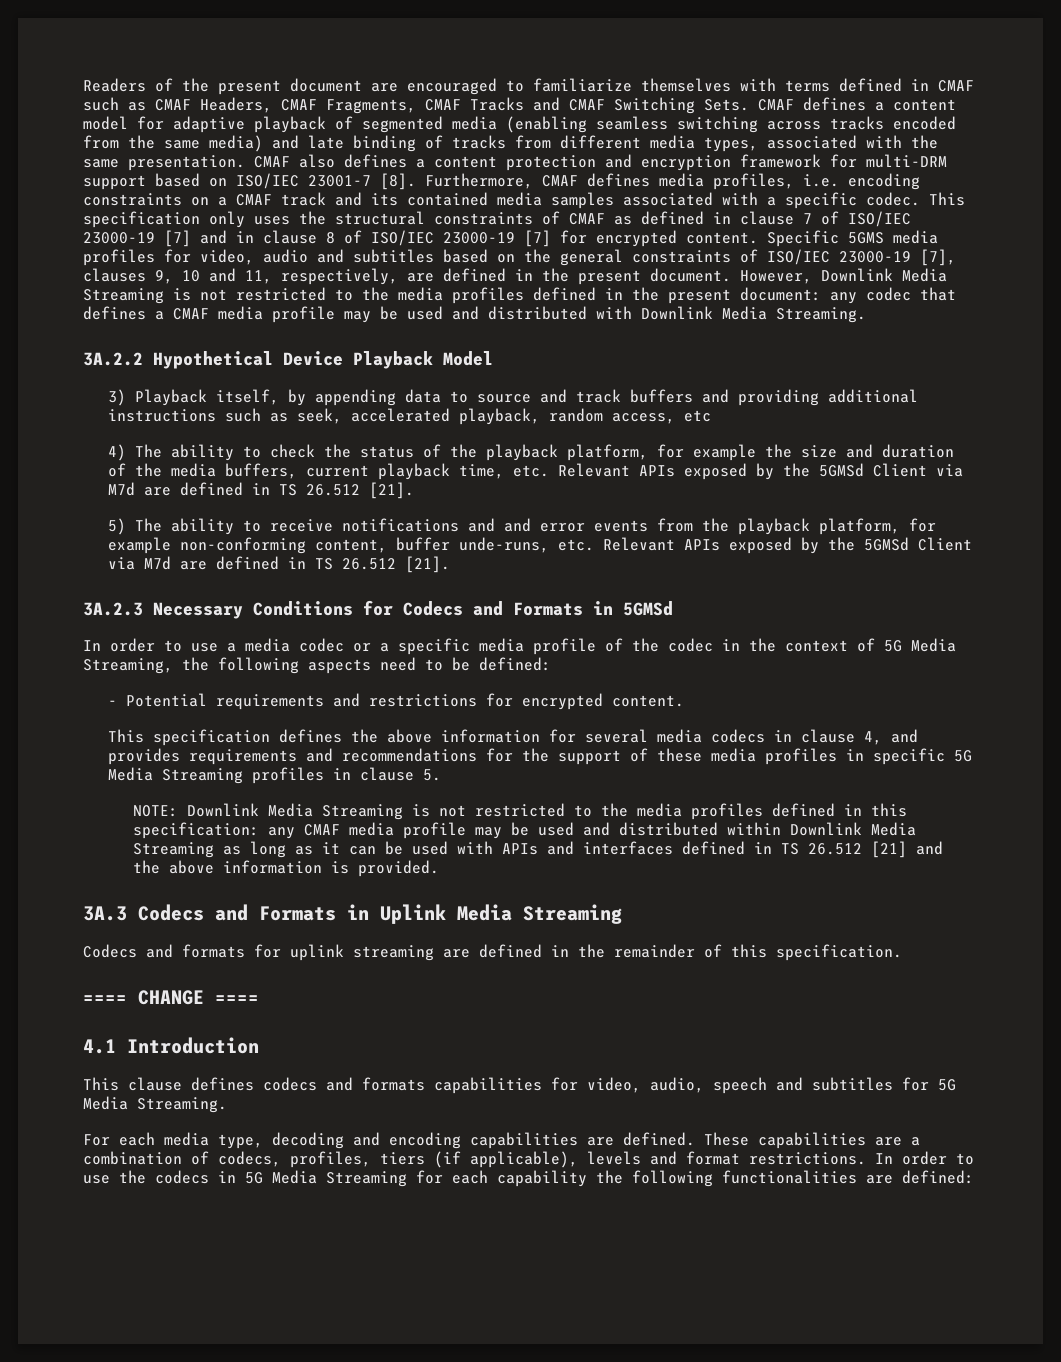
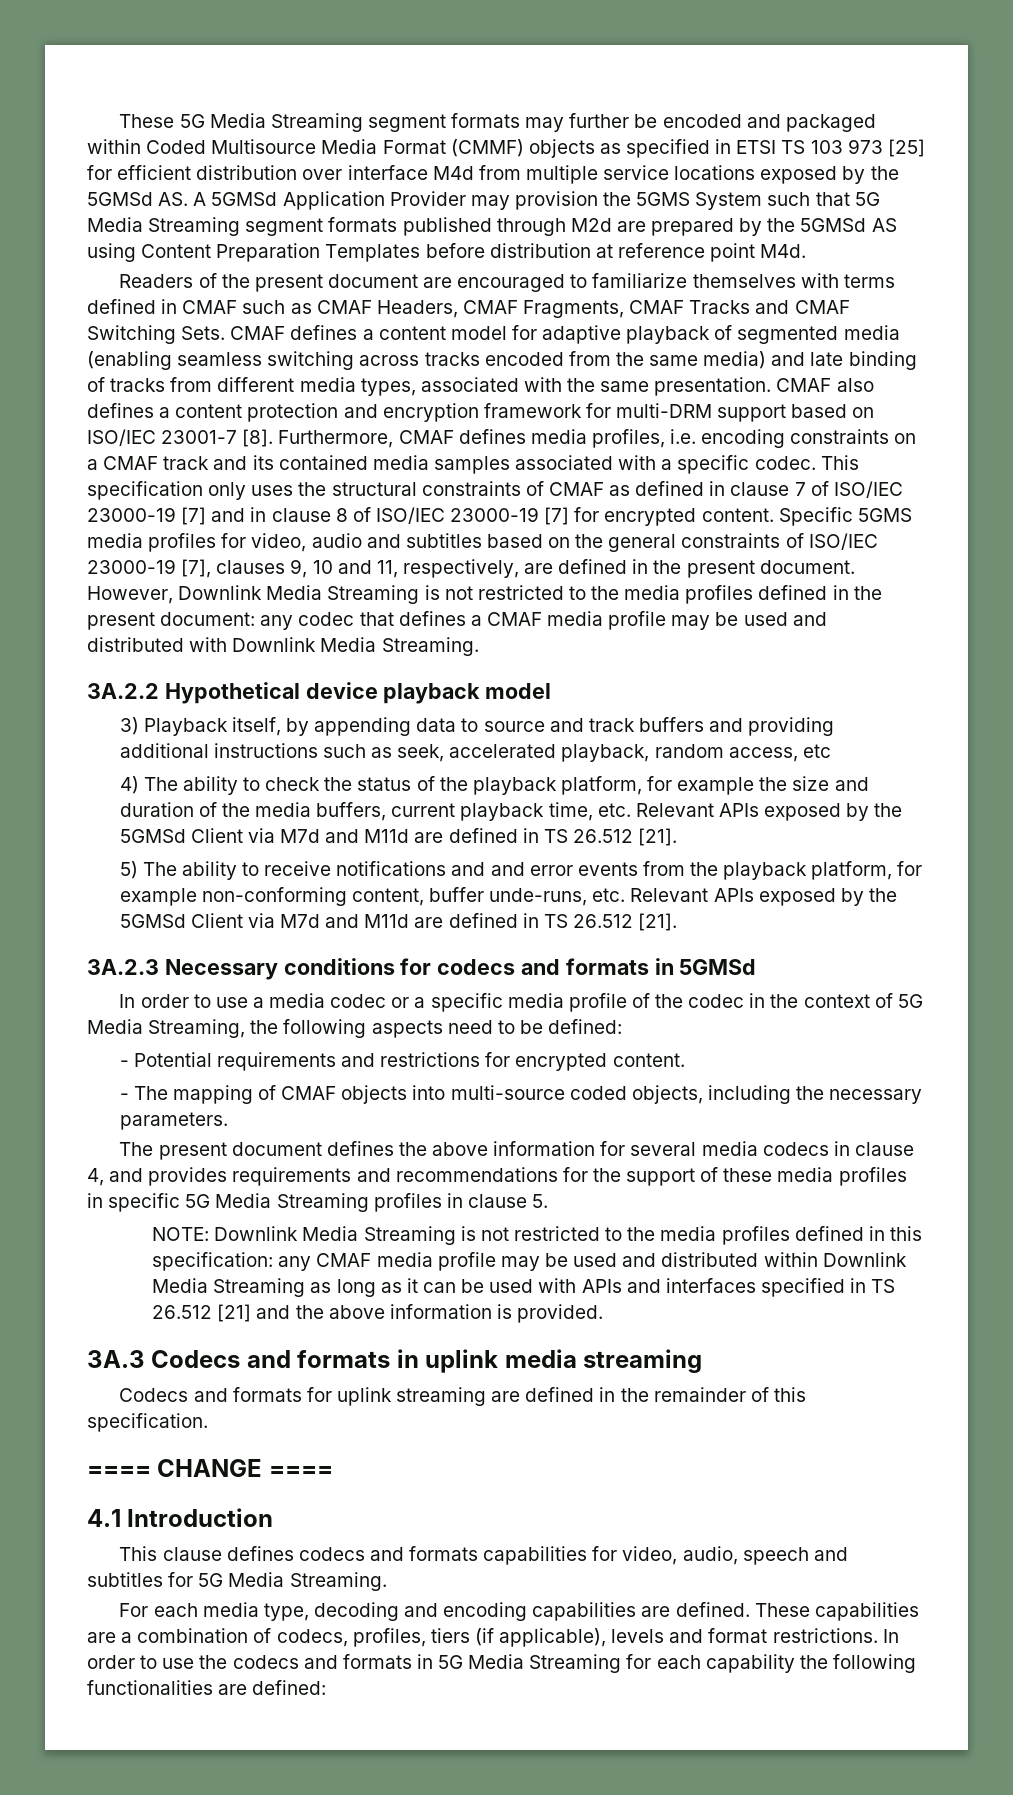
(83, 85) none -> [119,113,876,132] [87,139,925,158] [87,165,899,184] [87,191,880,210] [87,217,897,236] [87,243,807,262] These 5G Media Streaming segment formats may further be encoded and packaged within Coded Multisource Media Format (CMMF) objects as specified in ETSI TS 103 973 [25] for efficient distribution over interface M4d from multiple service locations exposed by the 5GMSd AS. A 5GMSd Application Provider may provision the 5GMS System such that 5G Media Streaming segment formats published through M2d are prepared by the 5GMSd AS using Content Preparation Templates before distribution at reference point M4d. //
[283,351,493,369] Device Playback Model -> [305,682,552,704] device playback model
(135, 489) none -> [325,829,410,843] and M11d
(171, 563) none -> [325,914,410,928] and M11d
[253,600,583,616] Conditions for Codecs and Formats -> [283,958,649,975] conditions for codecs and formats
[107,729,270,746] This specification -> [119,1085,923,1104] [119,1112,228,1130] [119,1142,322,1160] - The mapping of CMAF objects into multi-source coded objects, including the necessary parameters. // The present document
[681,841,745,855] defined -> [760,1278,845,1297] specified
[259,904,622,924] Formats in Uplink Media Streaming -> [297,1349,703,1373] formats in uplink media streaming
(209, 1177) none -> [303,1654,412,1669] and formats

